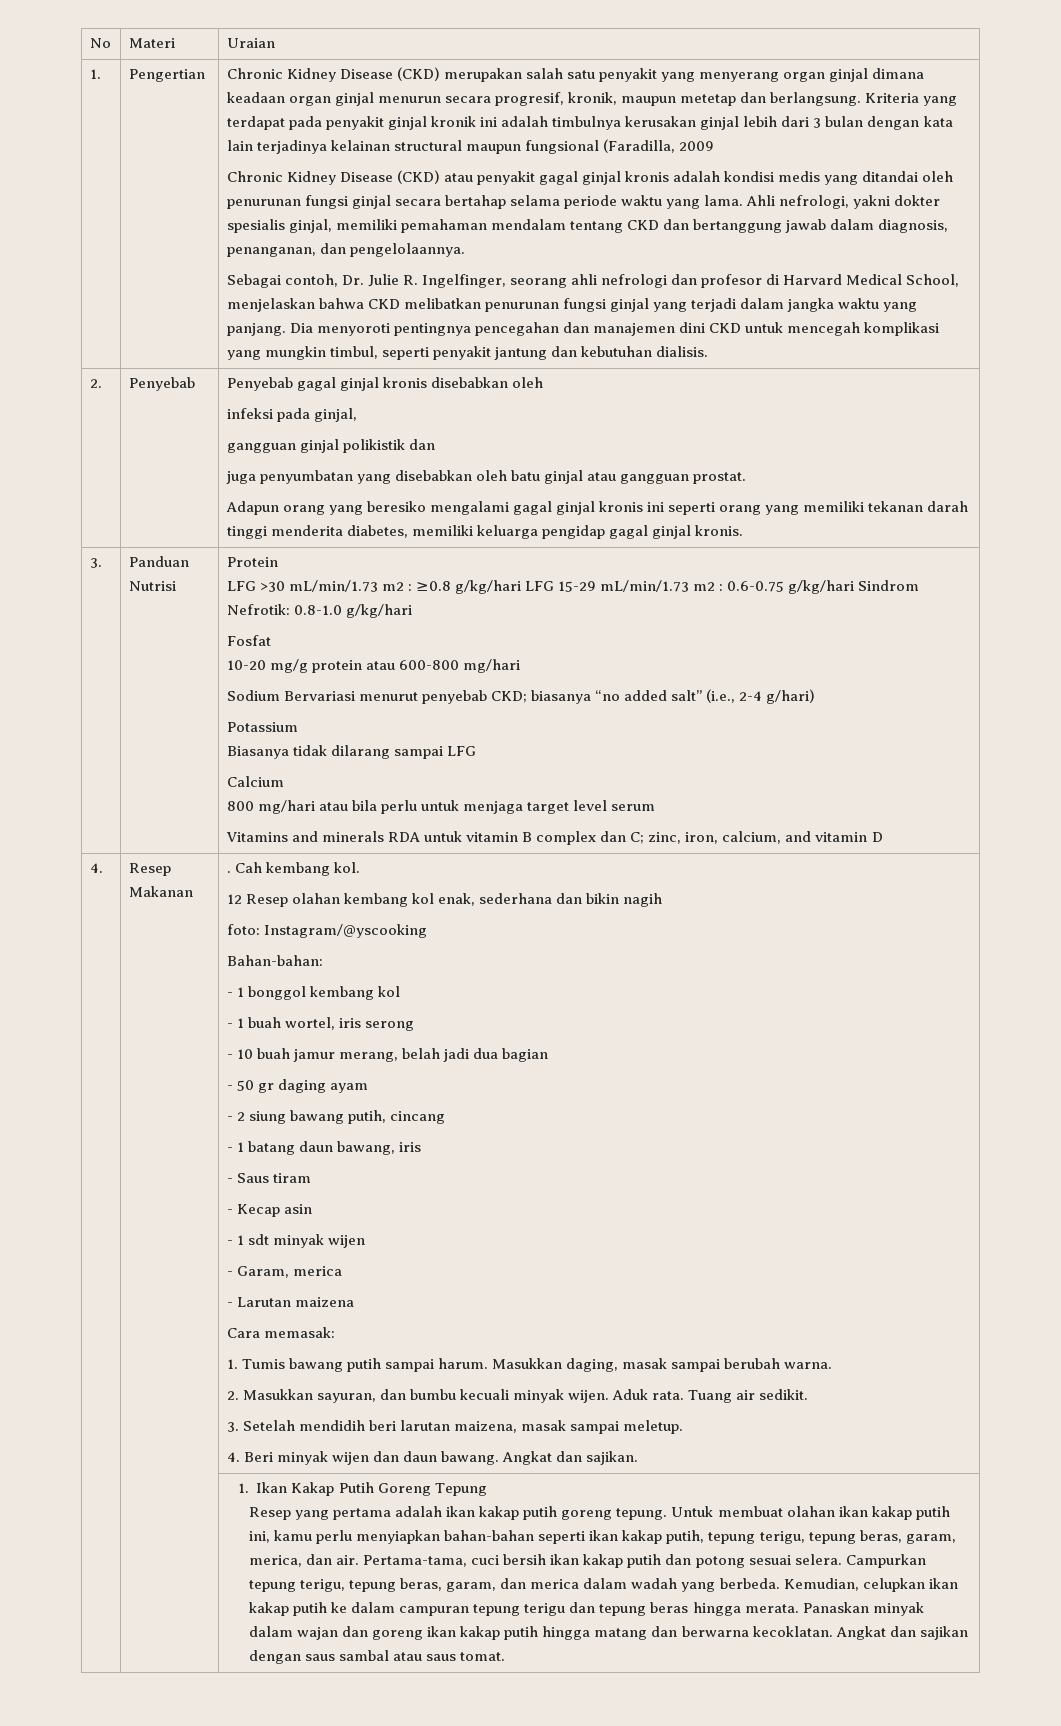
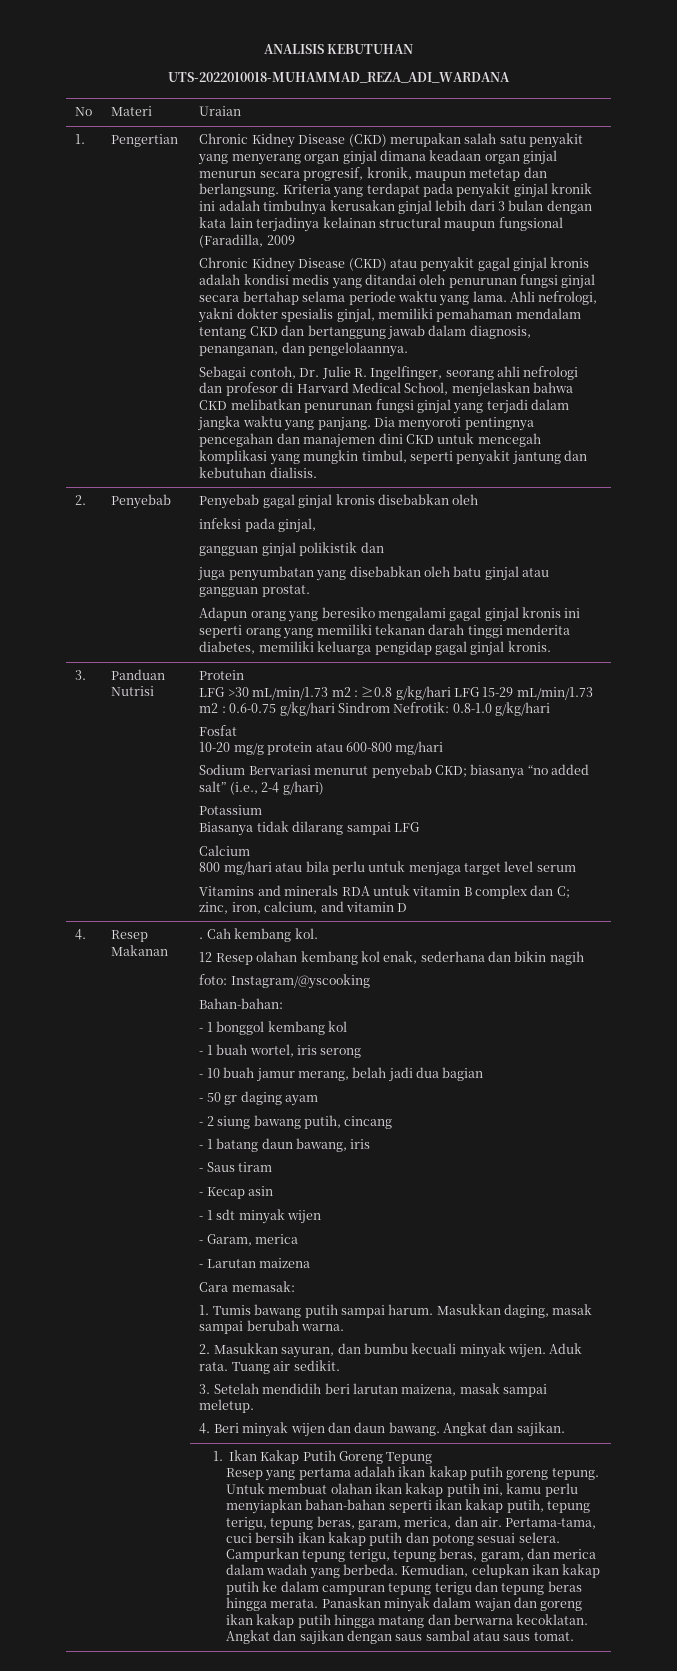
(89, 43) none -> [263,44,414,54] [168,72,510,83] ANALISIS KEBUTUHAN // UTS-2022010018-MUHAMMAD_REZA_ADI_WARDANA //

